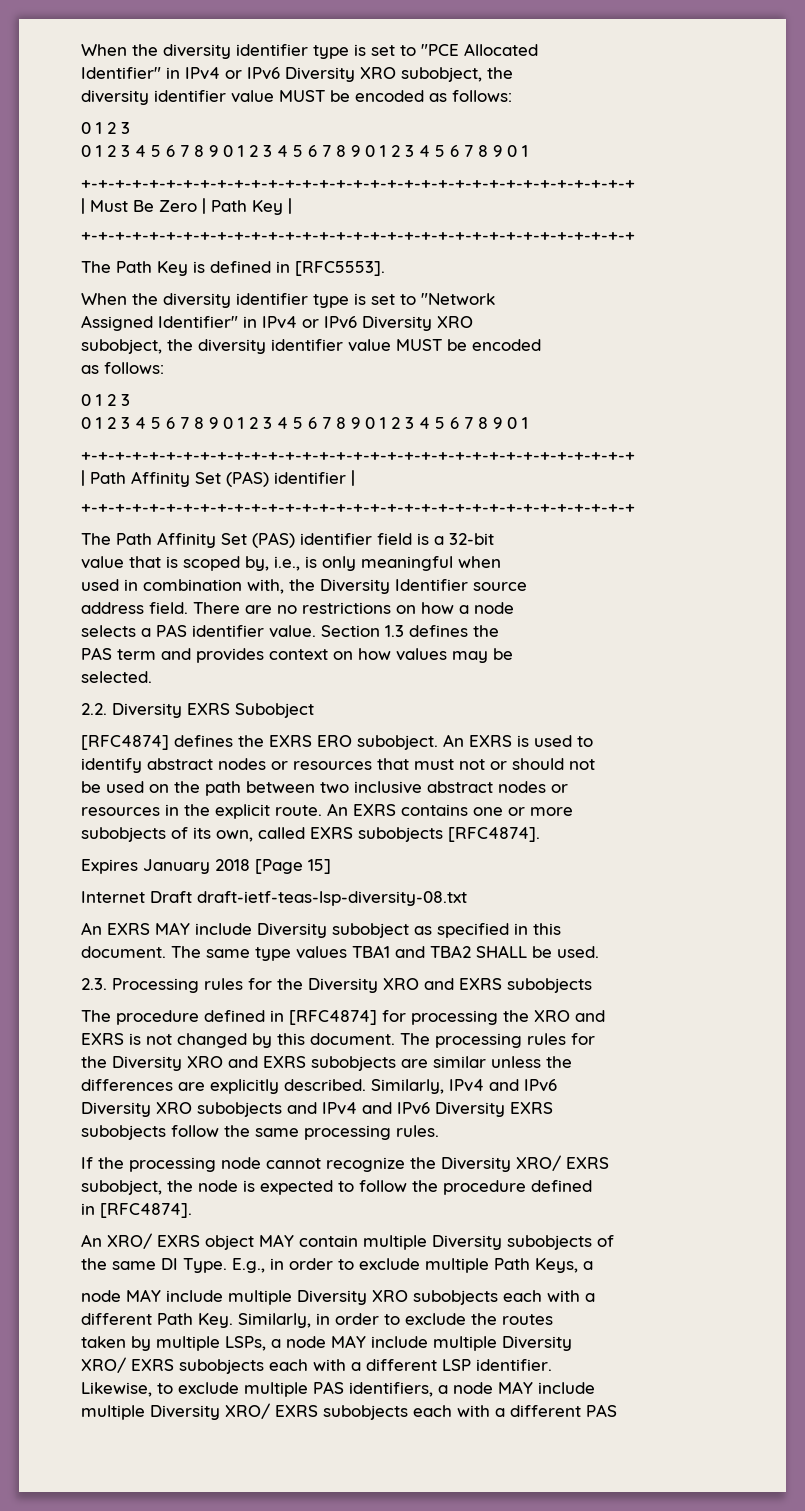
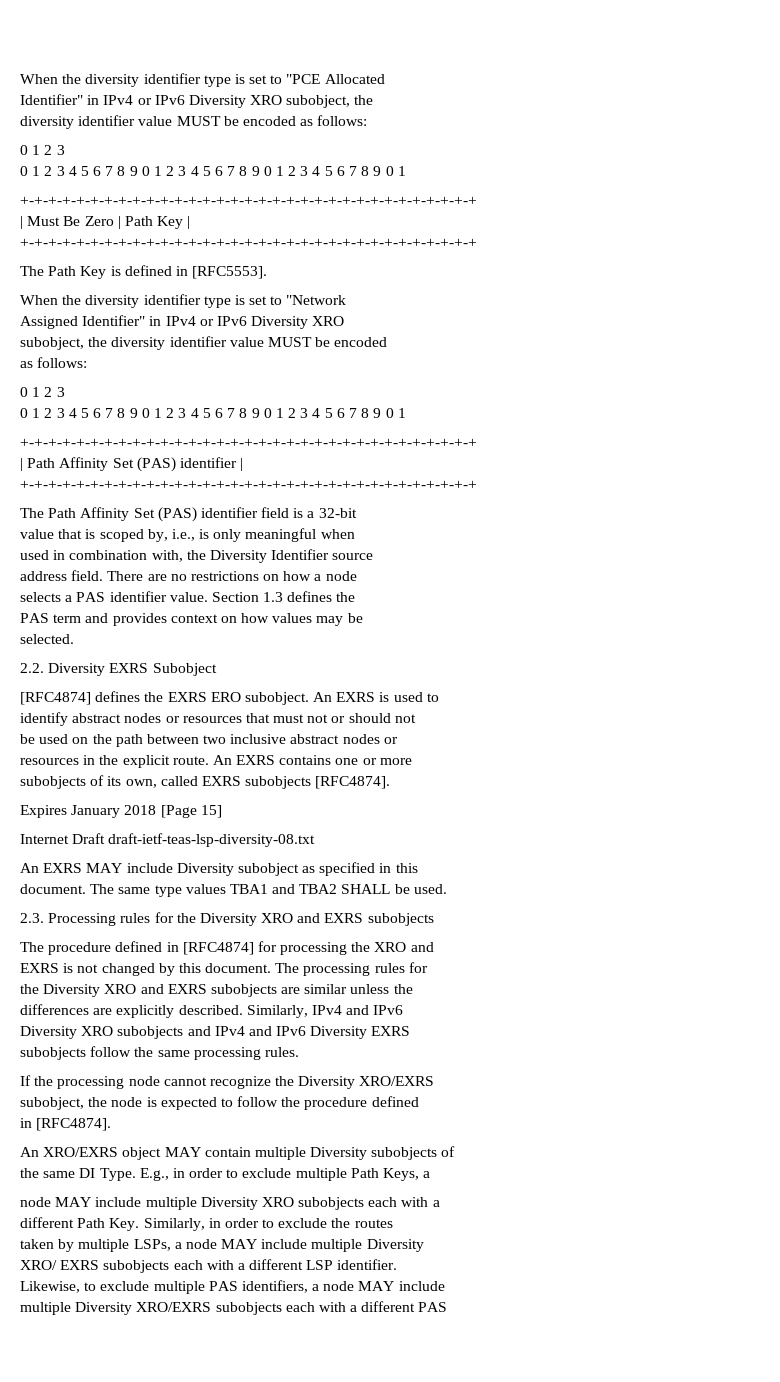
[516,1155,609,1171] XRO/ EXRS -> [359,1076,435,1086] XRO/EXRS
[107,1233,200,1249] XRO/ EXRS -> [43,1147,119,1157] XRO/EXRS
[225,1403,318,1419] XRO/ EXRS -> [136,1302,212,1312] XRO/EXRS

